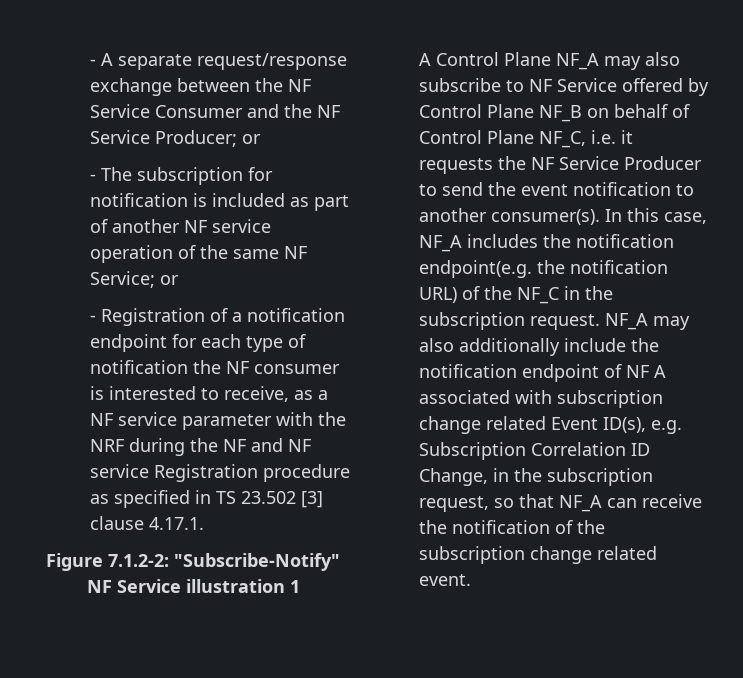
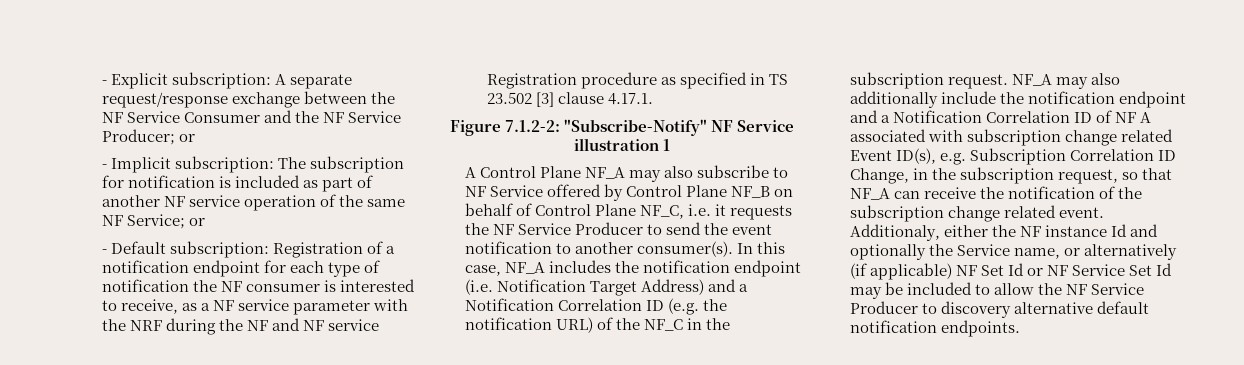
[90,59,97,66] - -> [102,72,272,89] - Explicit subscription:
(97, 177) none -> [111,156,275,173] Implicit subscription:
(97, 318) none -> [111,241,270,258] Default subscription:
[418,260,532,278] endpoint(e.g. -> [733,260,801,277] [464,279,748,296] [464,298,699,315] endpoint (i.e. Notification Target Address) and a Notification Correlation ID (e.g.
(599, 373) none -> [849,110,1092,123] and a Notification Correlation ID
(471, 580) none -> [849,224,1158,241] [849,244,1177,260] [849,263,1172,280] [849,282,1144,299] [849,301,1149,318] [849,320,1020,337] Additionaly, either the NF instance Id and optionally the Service name, or alternatively (if applicable) NF Set Id or NF Service Set Id may be included to allow the NF Service Producer to discovery alternative default notification endpoints.

